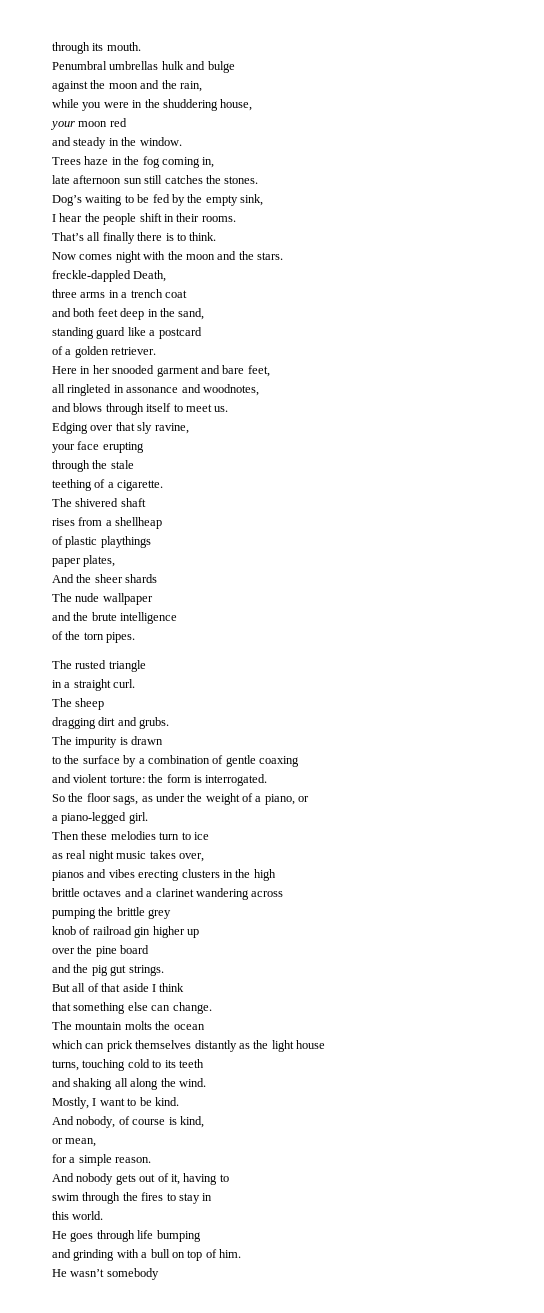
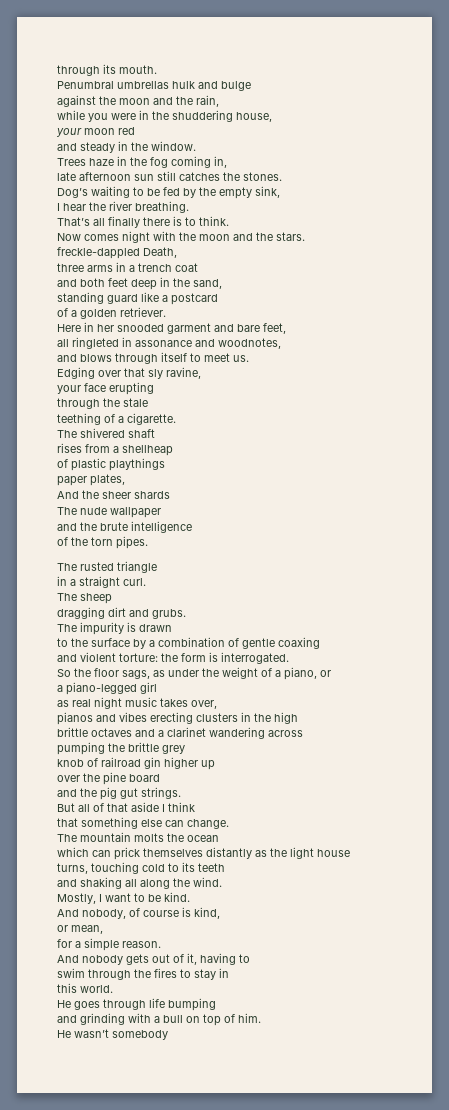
[103,213,236,225] people shift in their rooms. -> [109,201,189,213] river breathing.
[128,812,148,824] [52,831,209,840] girl. // Then these melodies turn to ice -> [140,682,157,694] girl

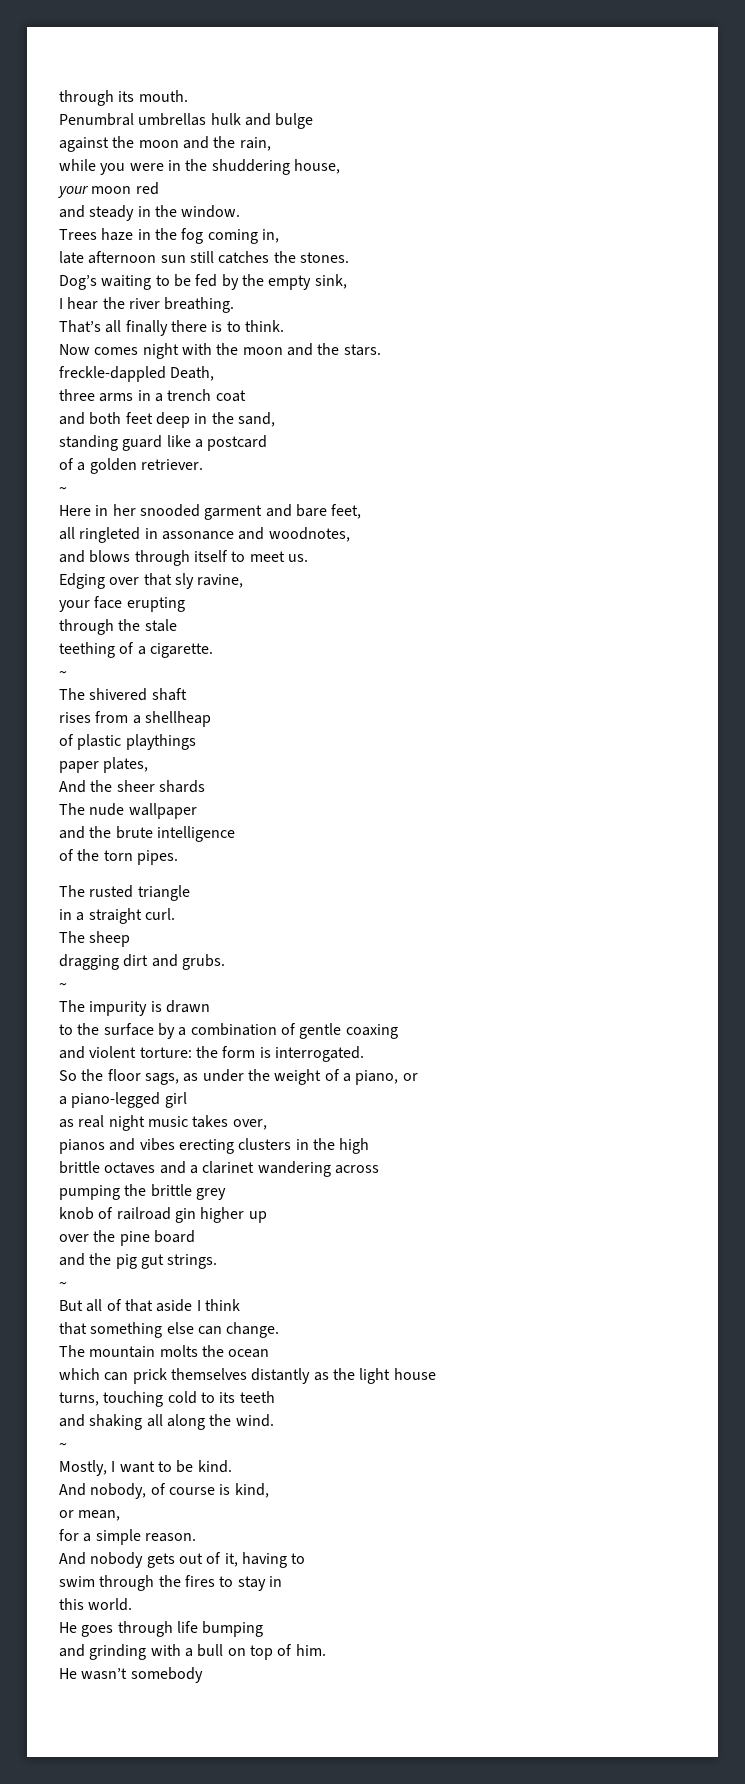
(166, 312) none -> [59,487,67,493] // ~
(176, 419) none -> [59,671,67,677] // ~
(186, 614) none -> [59,983,67,989] // ~
(181, 793) none -> [59,1282,67,1288] // ~
(222, 882) none -> [59,1443,67,1449] // ~

